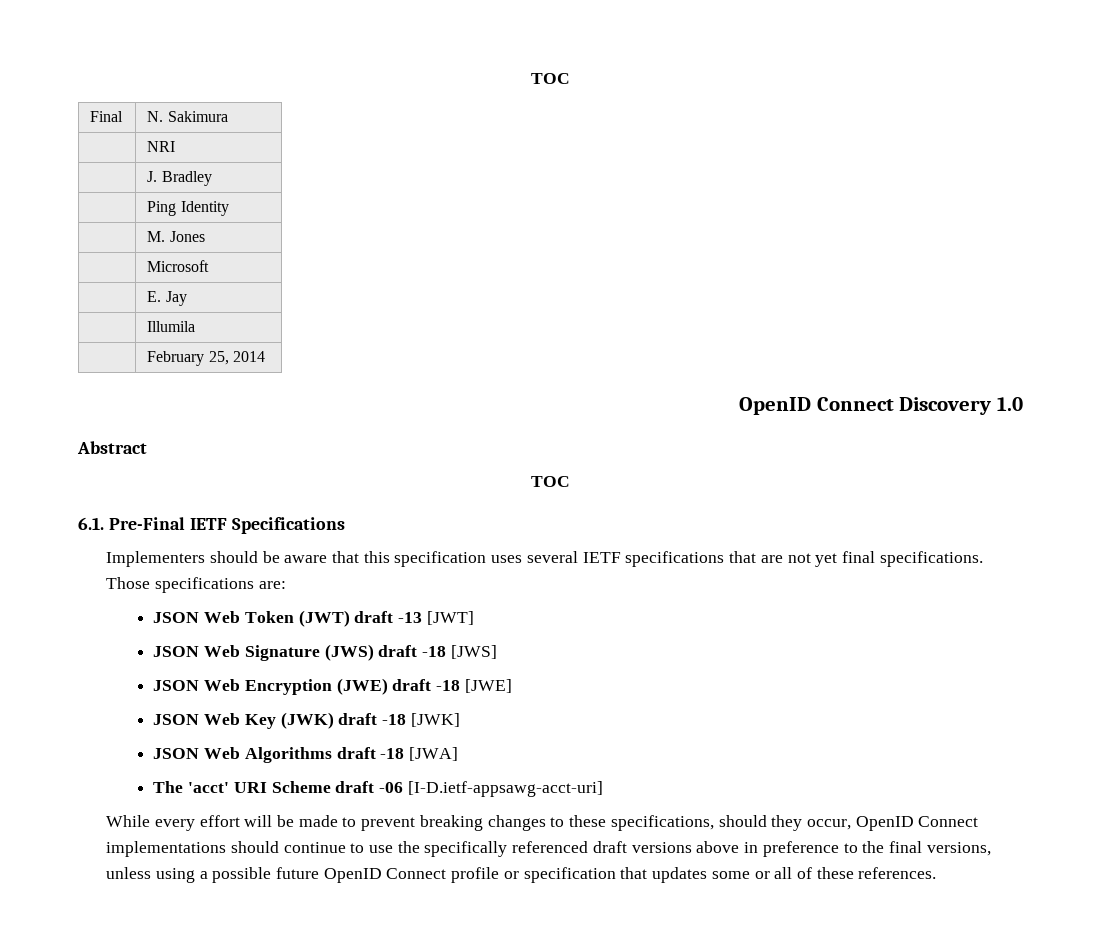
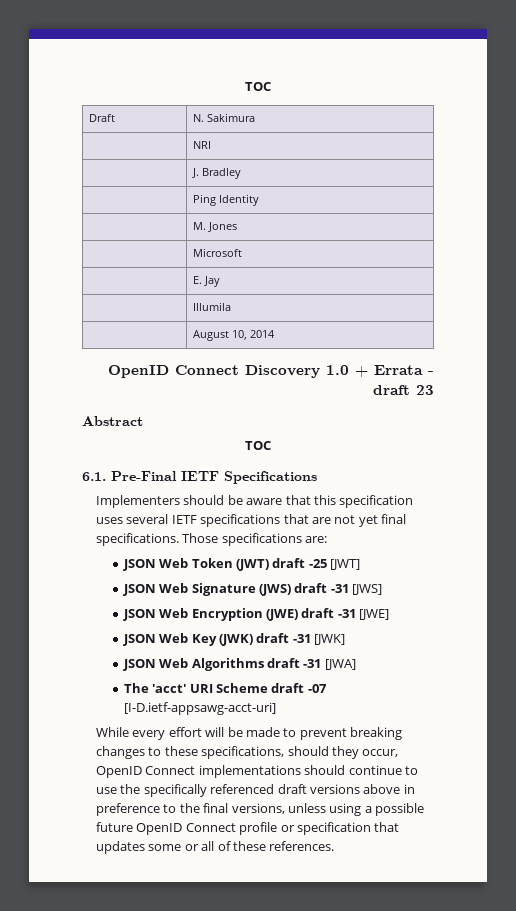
[531,73,570,84] [90,111,124,122] TOC // Final -> [245,82,271,91] [89,114,116,122] TOC // Draft
[147,351,229,366] February 25, -> [193,330,248,341] August 10,
(1023, 404) none -> [355,365,434,377] [373,385,434,395] + Errata - draft 23
[398,612,423,623] -13 -> [308,559,327,568] -25
[422,646,447,657] -18 -> [330,584,349,593] -31
[436,680,461,691] -18 -> [337,609,356,618] -31
[382,714,407,725] -18 -> [292,634,311,643] -31
[380,748,405,759] -18 -> [303,659,322,668] -31
[379,782,404,793] -06 -> [307,684,327,693] -07

